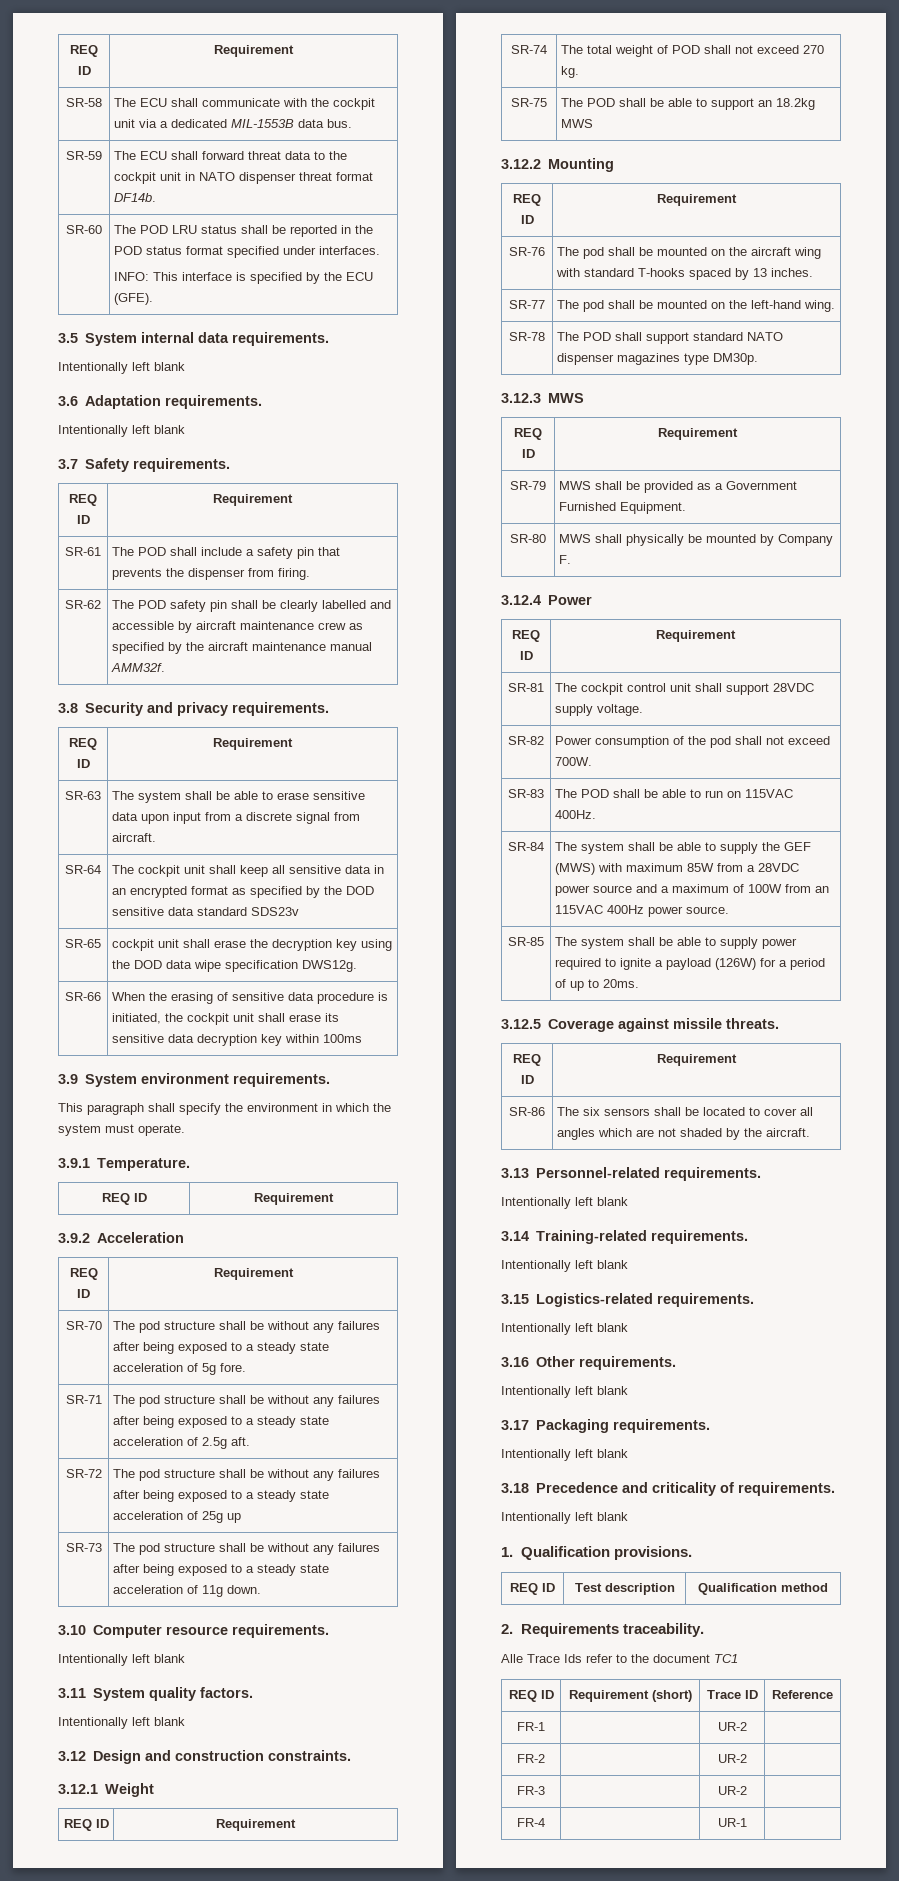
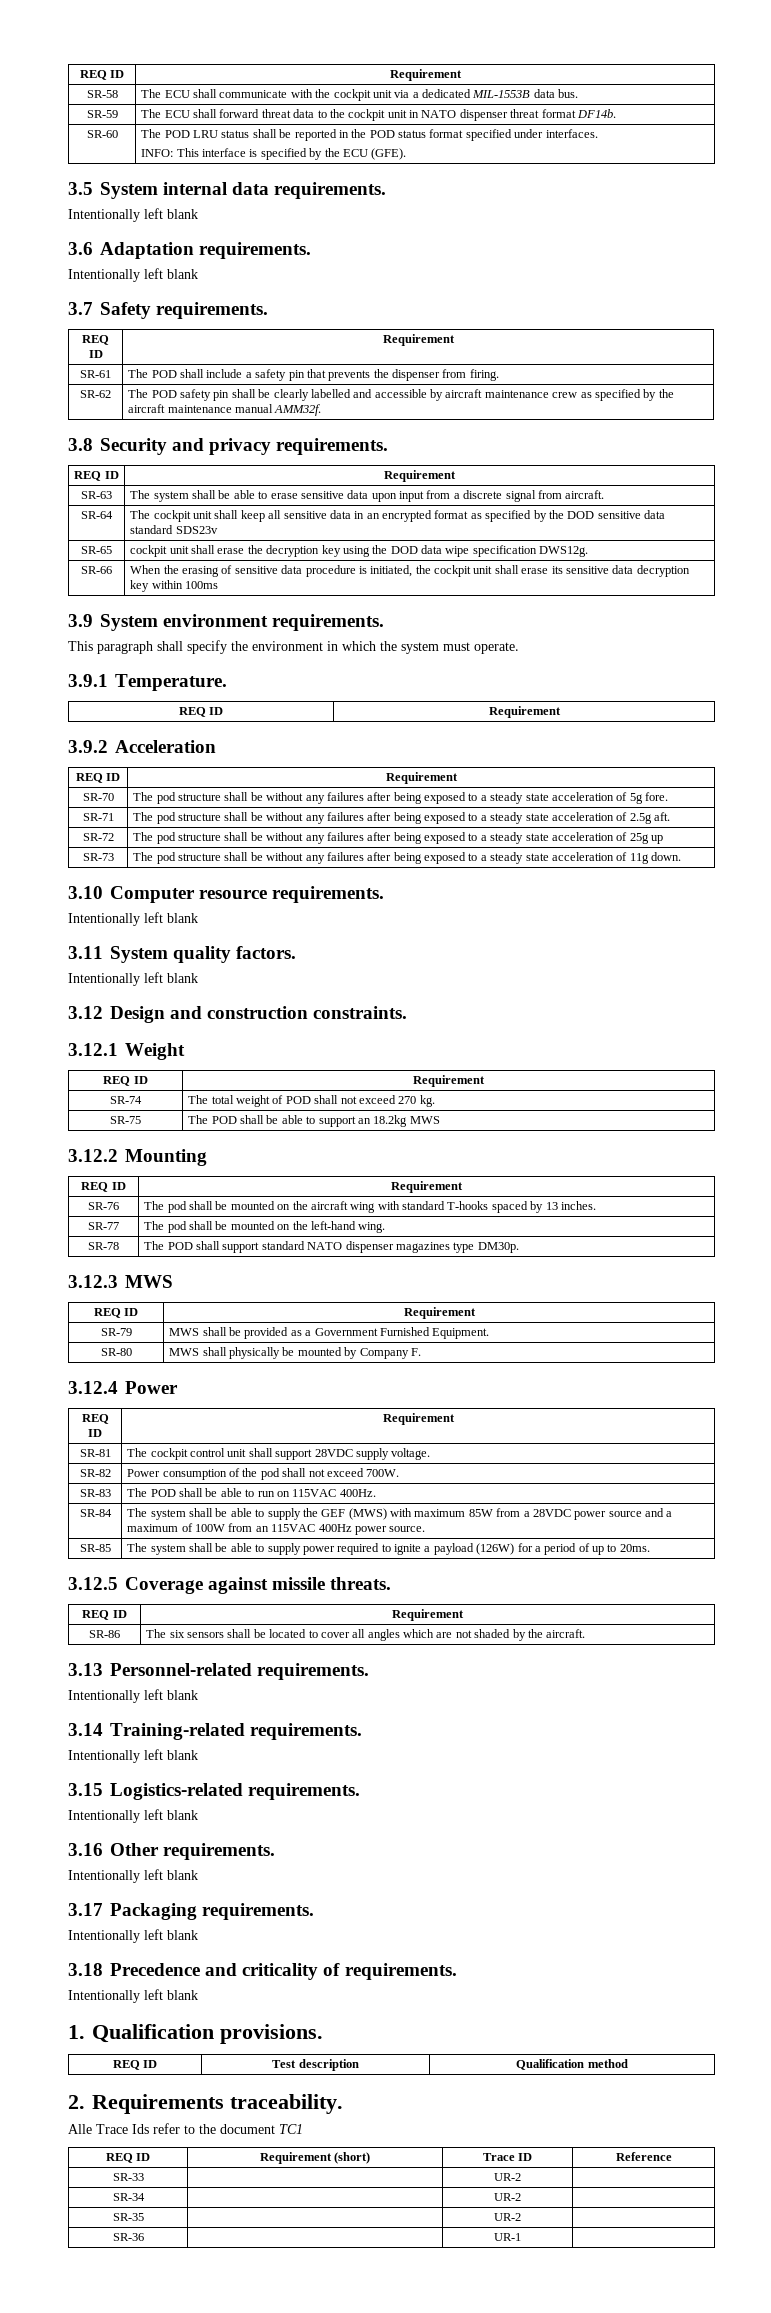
[517,1722,545,1731] [717,1722,747,1731] [517,1754,545,1763] [717,1754,747,1763] [517,1786,545,1795] [717,1786,747,1795] [517,1818,545,1827] FR-1 | | UR-2 | // FR-2 | | UR-2 | // FR-3 | | UR-2 | // FR-4 -> [112,2173,144,2181] [494,2173,521,2181] [112,2193,145,2201] [494,2193,521,2201] [112,2213,144,2221] [494,2213,521,2221] [112,2233,144,2241] SR-33 | | UR-2 | // SR-34 | | UR-2 | // SR-35 | | UR-2 | // SR-36

